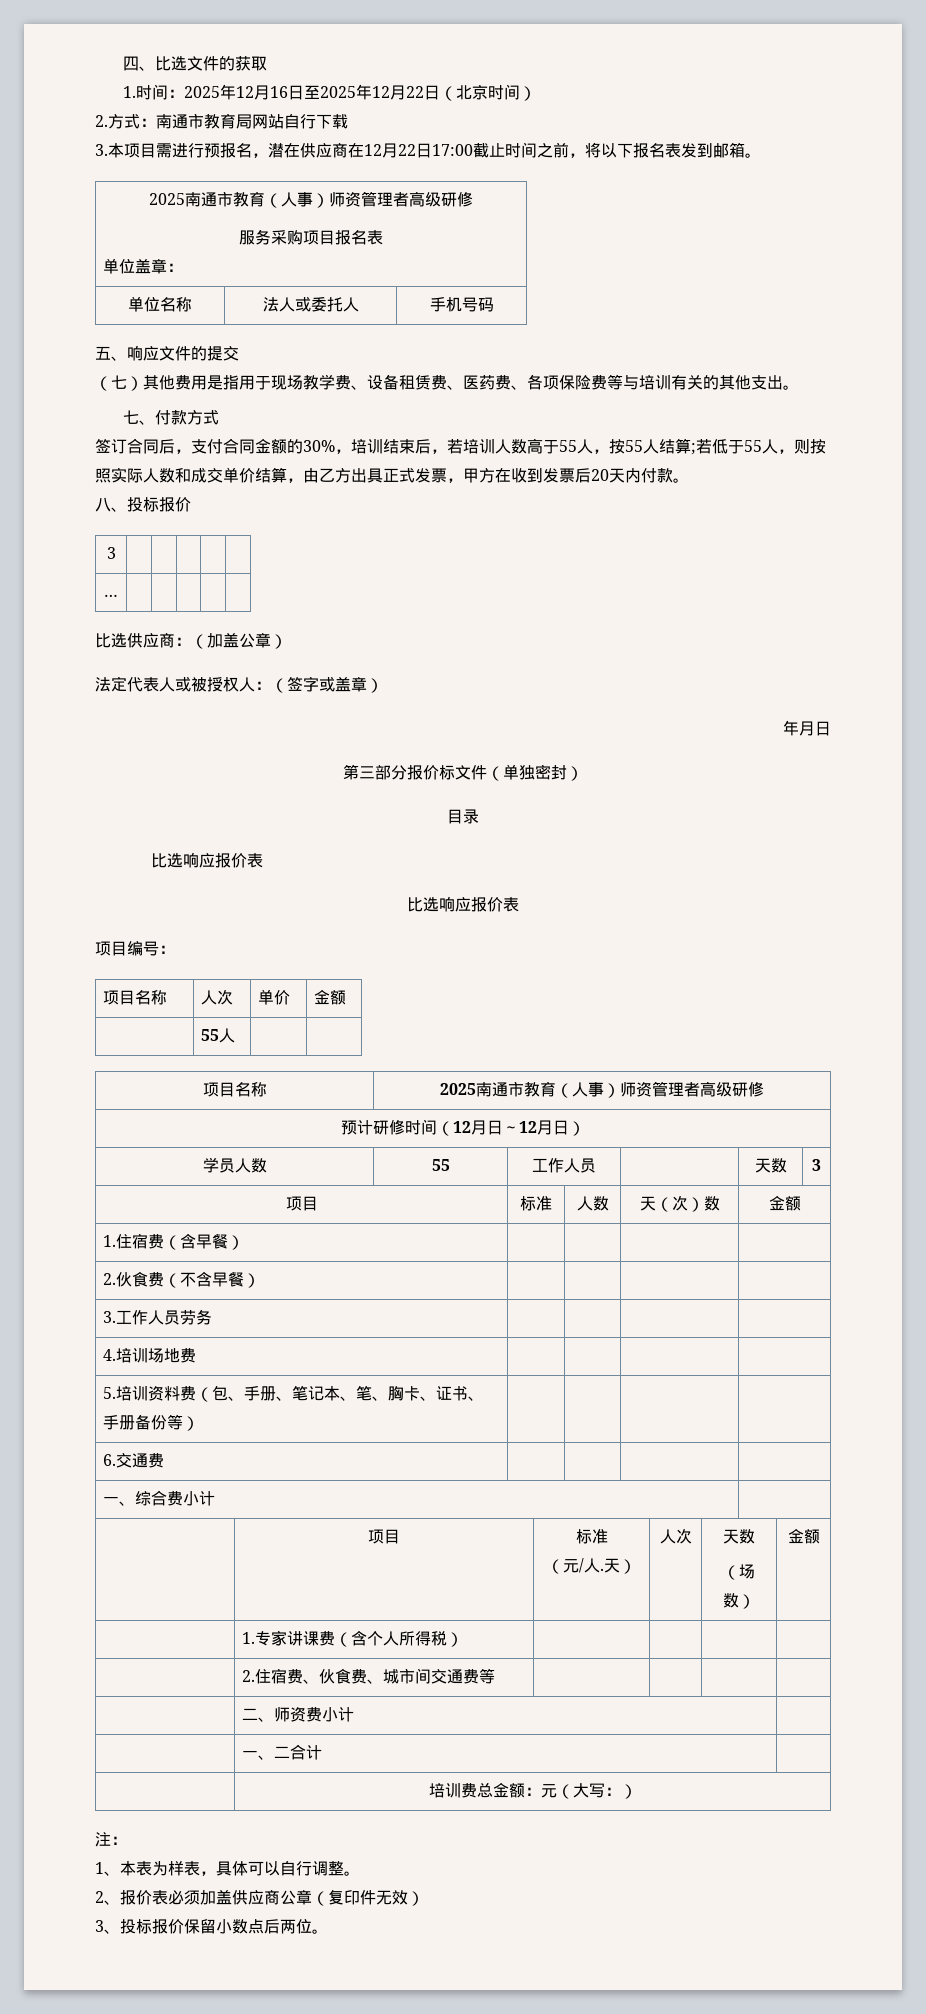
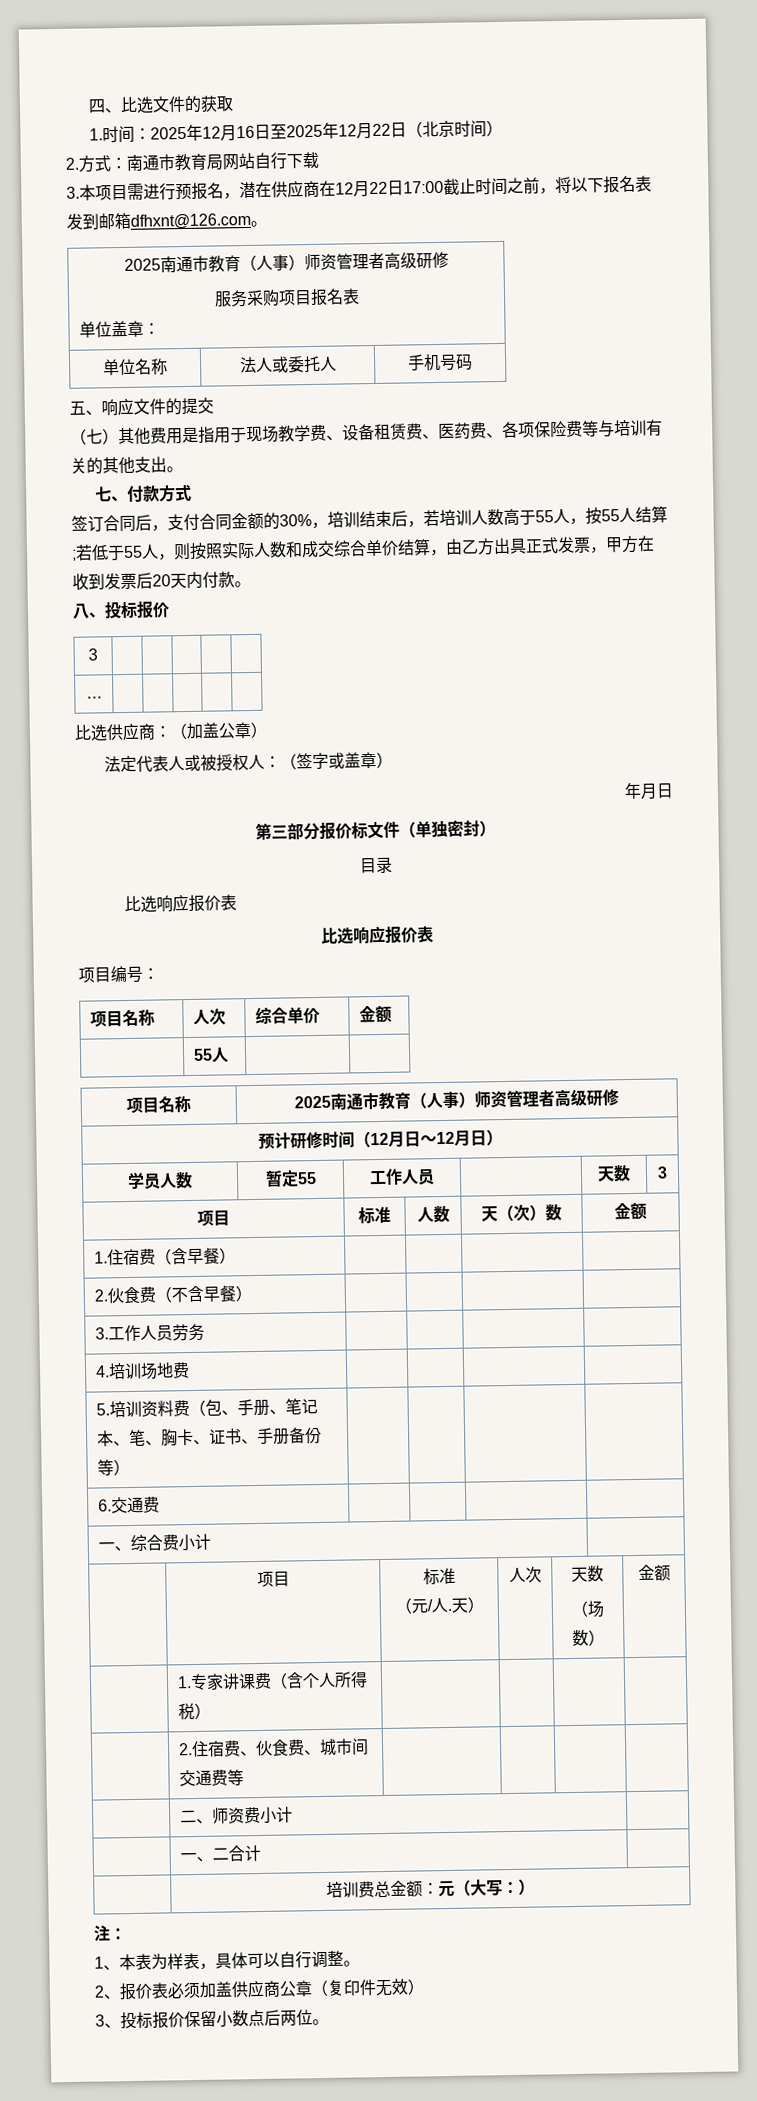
(745, 150) none -> [130,212,251,230] dfhxnt@126.com
(223, 475) none -> [333,540,367,558] 综合
(234, 997) none -> [254,1006,288,1025] 综合
(267, 1165) none -> [264,1170,299,1188] 暂定

